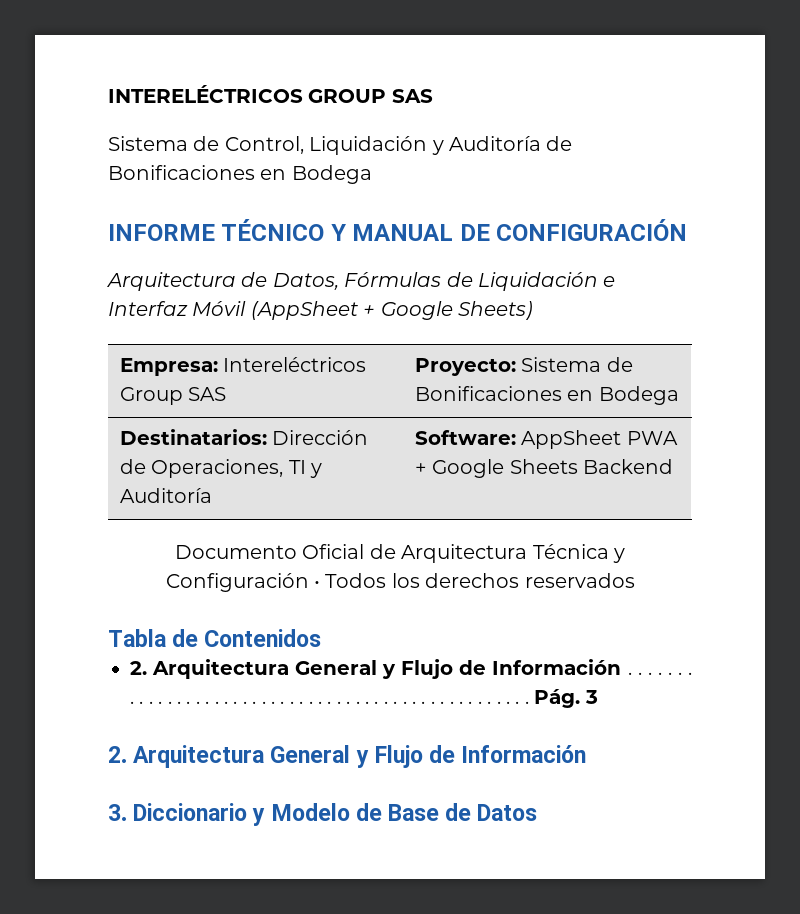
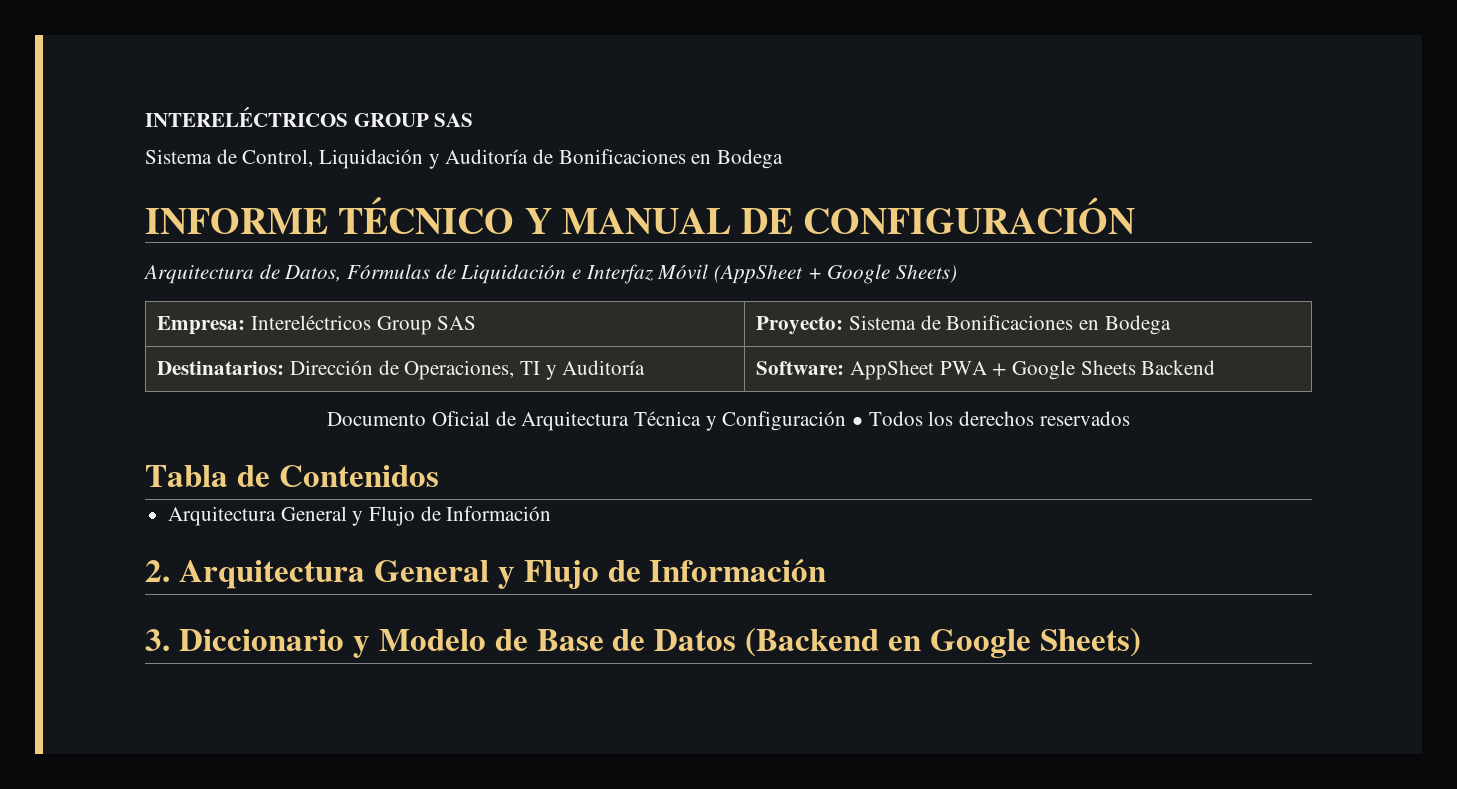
[130,659,693,679] [130,689,598,708] 2. Arquitectura General y Flujo de Información . . . . . . . . . . . . . . . . . . . . . . . . . . . . . . . . . . . . . . . . . . . . . . . . . . Pág. 3 -> [168,506,552,526] Arquitectura General y Flujo de Información
(538, 812) none -> [745,628,1142,658] (Backend en Google Sheets)

